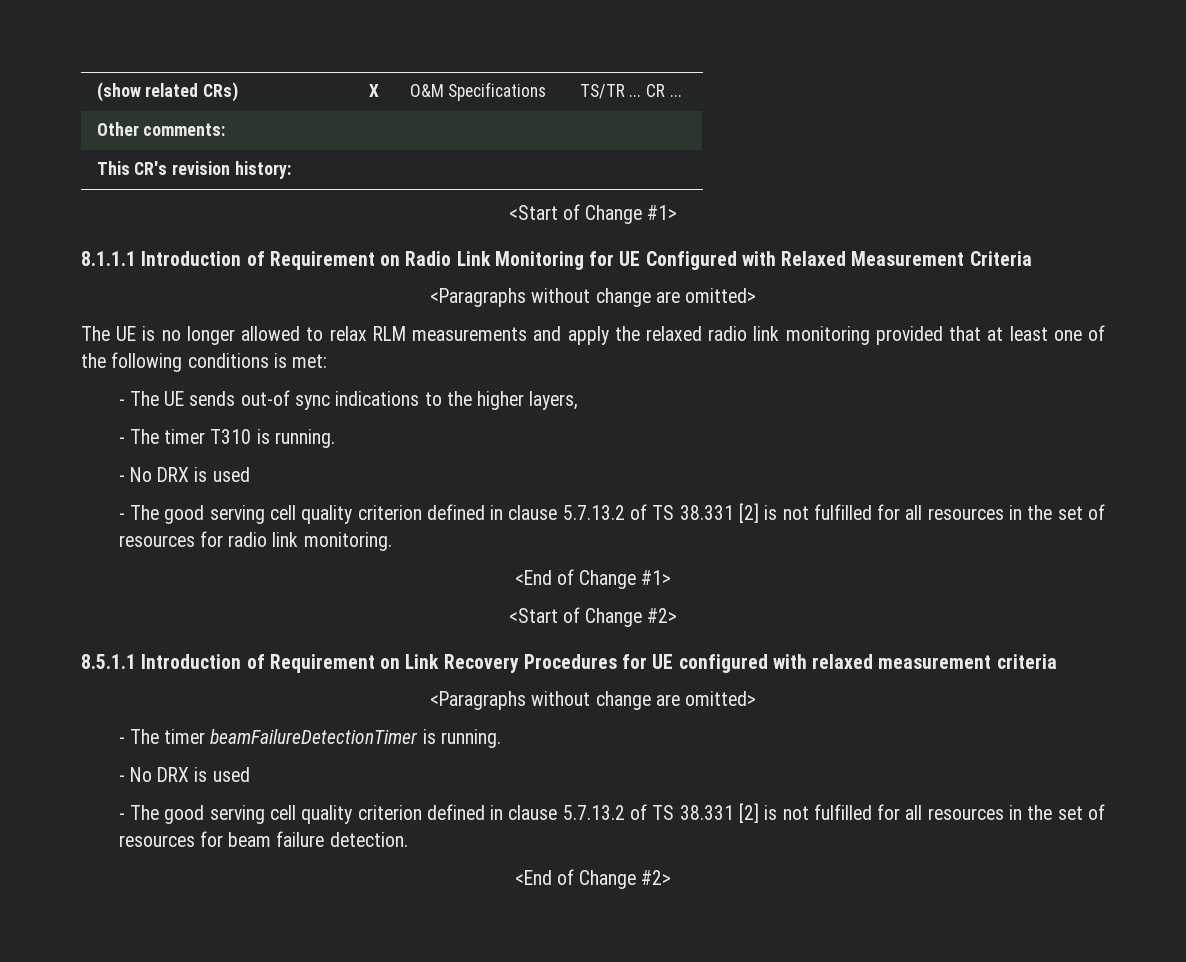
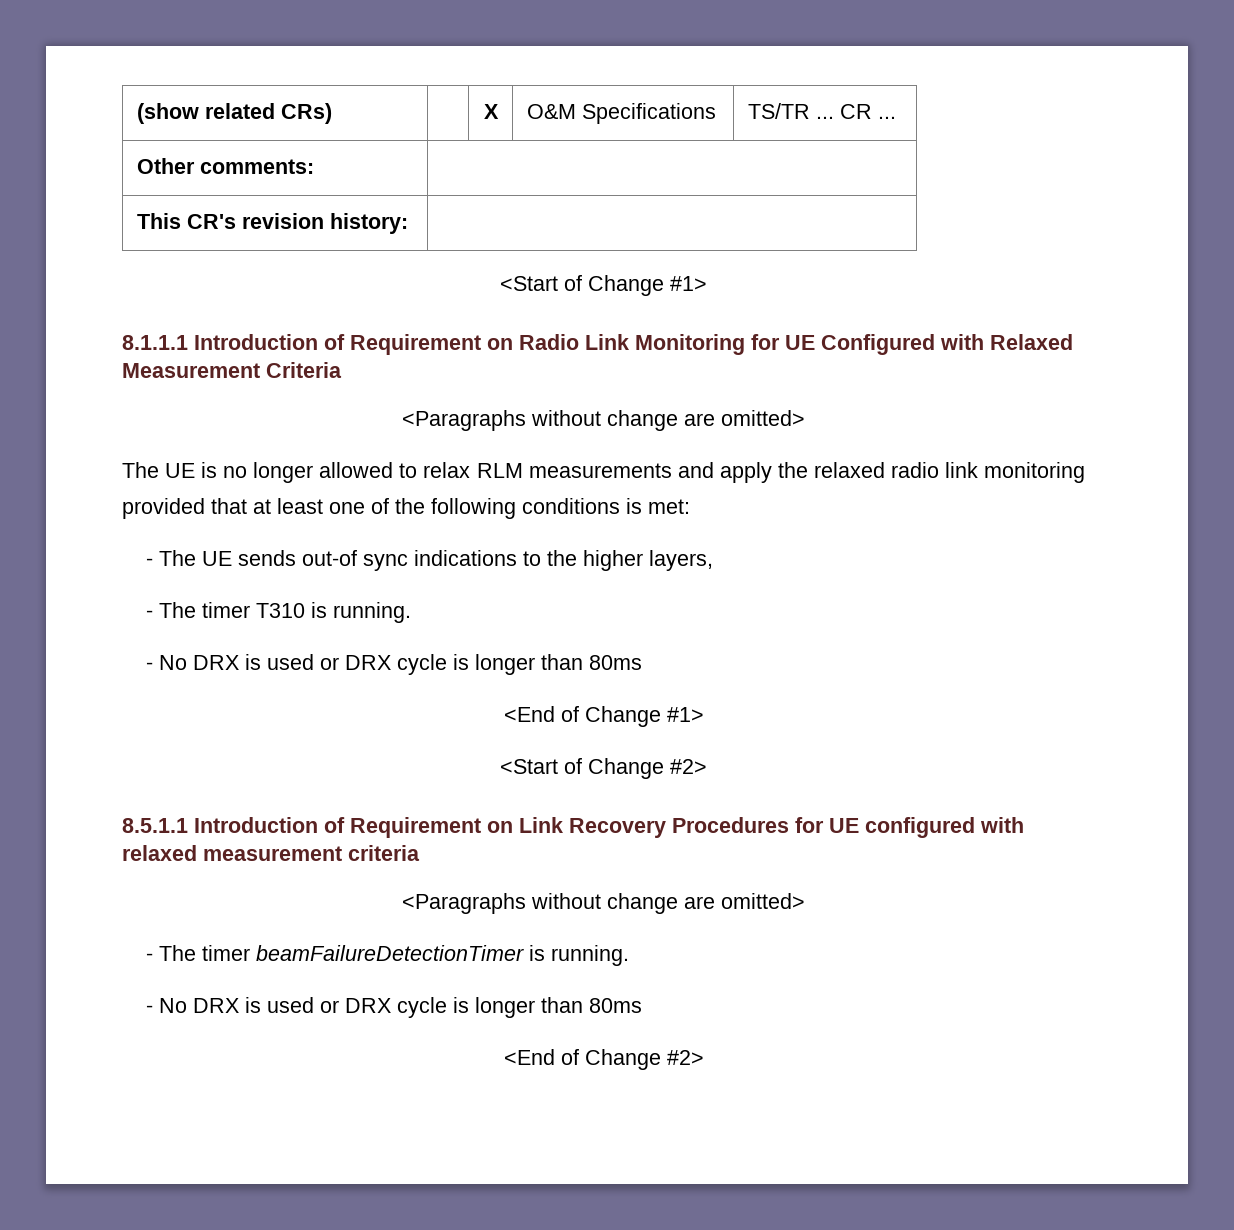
[118,503,1106,524] [118,531,392,551] // - The good serving cell quality criterion defined in clause 5.7.13.2 of TS 38.331 [2] is not fulfilled for all resources in the set of resources for radio link monitoring. -> [319,654,642,675] or DRX cycle is longer than 80ms
[118,803,1106,824] [118,831,408,847] // - The good serving cell quality criterion defined in clause 5.7.13.2 of TS 38.331 [2] is not fulfilled for all resources in the set of resources for beam failure detection. -> [319,997,642,1018] or DRX cycle is longer than 80ms

